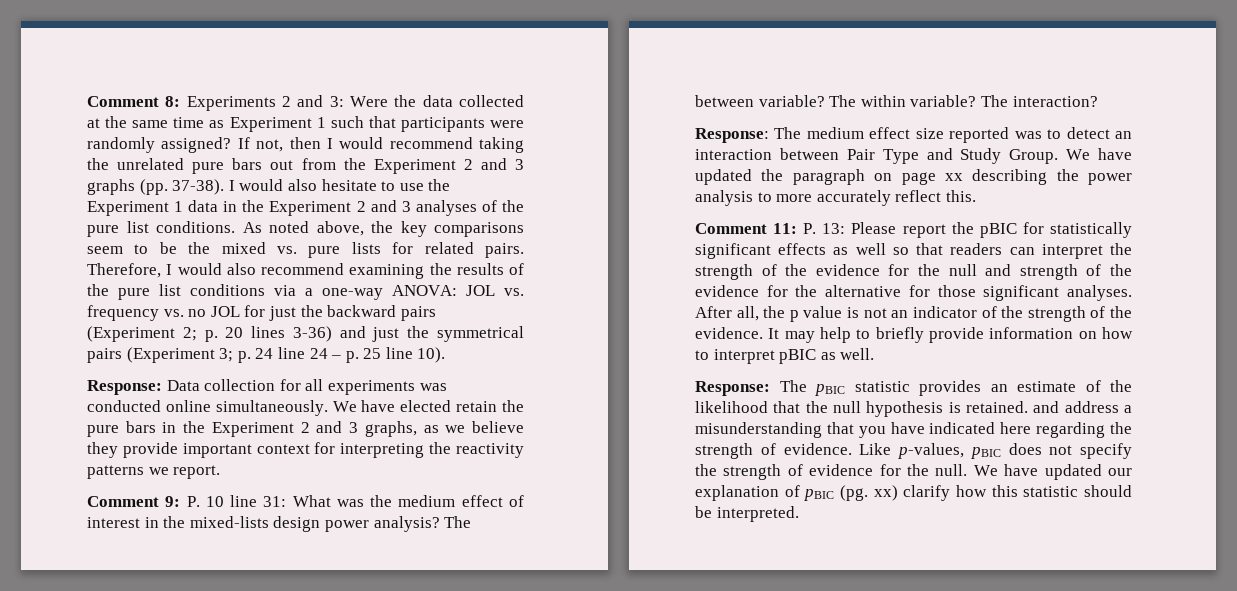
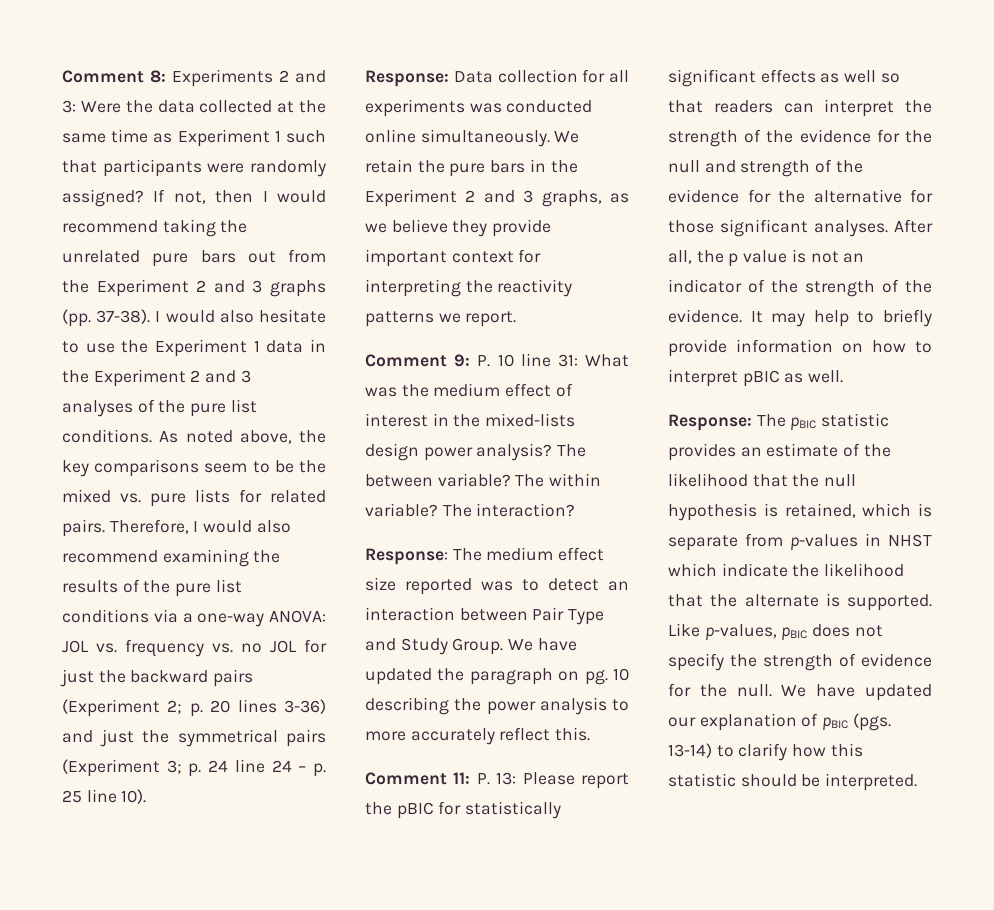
[361,400,452,412] have elected -> (580, 137) none
[901,172,963,185] page xx -> [584,668,629,685] pg. 10
[966,401,1132,413] [695,422,1132,438] [695,443,852,459] retained. and address a misunderstanding that you have indicated here regarding the strength of evidence. -> [784,503,932,518] [668,533,932,551] [668,563,905,577] [668,593,932,611] retained, which is separate from p-values in NHST which indicate the likelihood that the alternate is supported.
[840,485,898,501] (pg. xx) -> [852,713,891,731] [668,743,734,758] (pgs. 13-14) to

